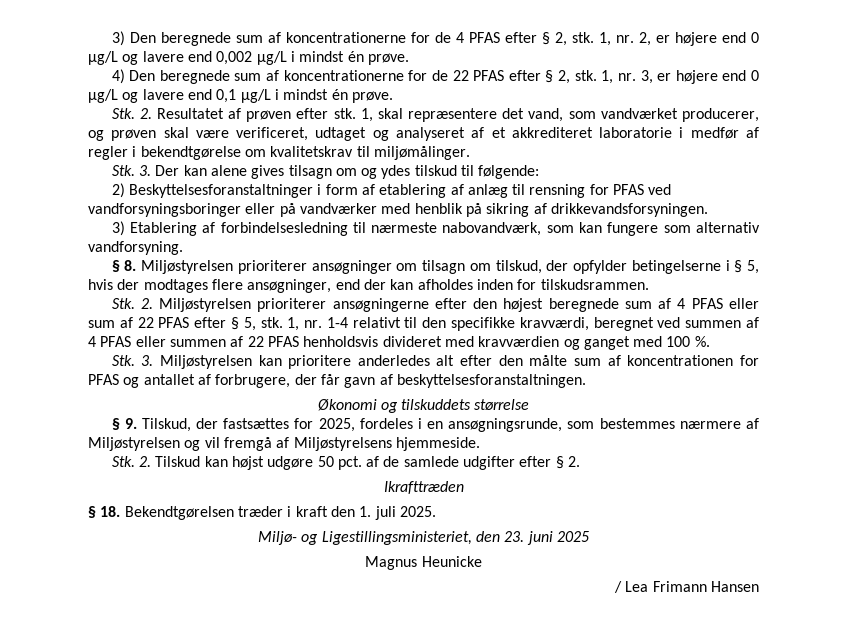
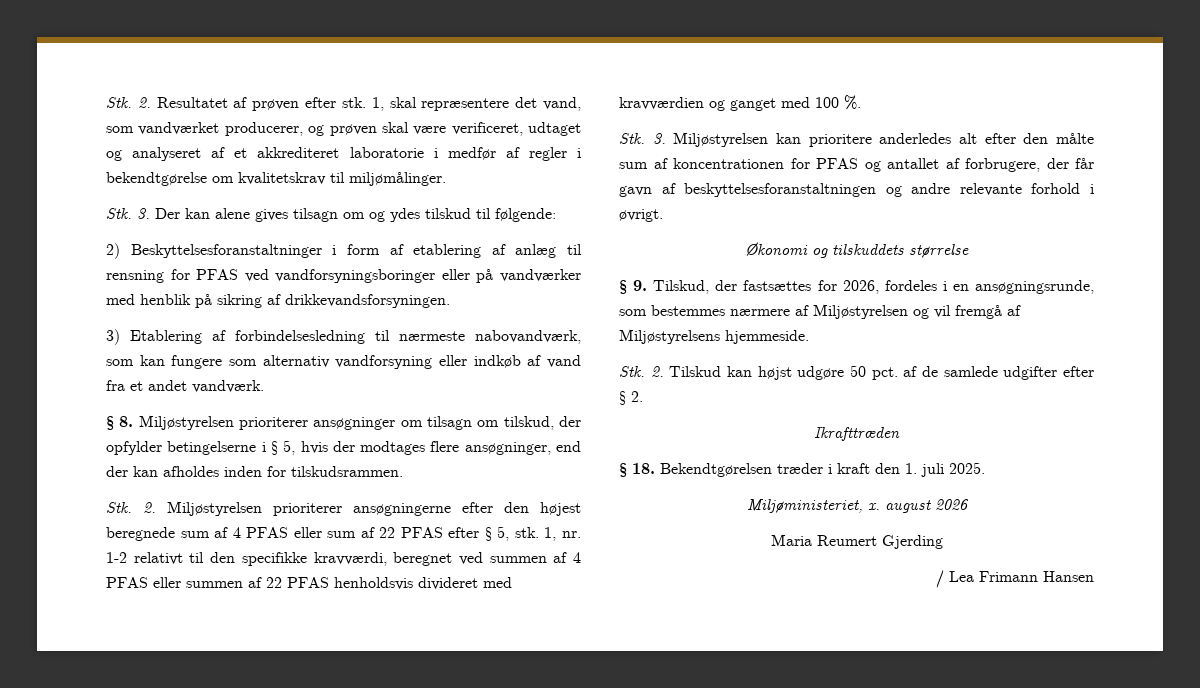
[111,31,759,46] [88,51,409,65] [111,69,759,84] [88,89,393,103] 3) Den beregnede sum af koncentrationerne for de 4 PFAS efter § 2, stk. 1, nr. 2, er højere end 0 μg/L og lavere end 0,002 μg/L i mindst én prøve. // 4) Den beregnede sum af koncentrationerne for de 22 PFAS efter § 2, stk. 1, nr. 3, er højere end 0 μg/L og lavere end 0,1 μg/L i mindst én prøve. // -> (106, 102) none
[88,241,183,255] vandforsyning. -> [335,355,581,369] [106,380,264,393] vandforsyning eller indkøb af vand fra et andet vandværk.
[326,317,348,328] 1-4 -> [106,552,127,563] 1-2
[396,374,586,388] beskyttelsesforanstaltningen. -> [684,183,1094,197] [619,209,663,222] beskyttelsesforanstaltningen og andre relevante forhold i øvrigt.
[318,418,355,432] 2025, -> [842,280,879,294] 2026,
[258,531,589,545] [365,556,482,570] Miljø- og Ligestillingsministeriet, den 23. juni 2025 // Magnus Heunicke -> [746,499,969,513] [770,534,943,549] Miljøministeriet, x. august 2026 // Maria Reumert Gjerding

